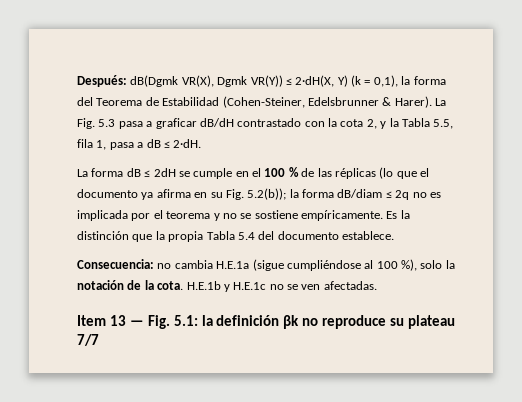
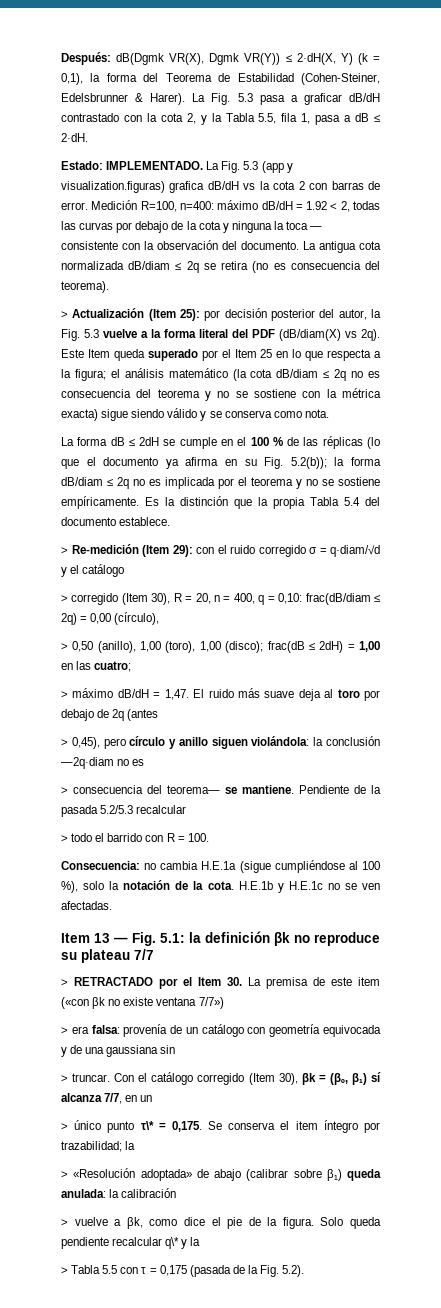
(202, 143) none -> [61,161,293,173] [61,181,381,193] [61,200,381,212] [61,221,323,233] [61,240,381,253] [61,261,381,273] [61,281,109,293] [61,308,381,321] [61,329,380,341] [61,349,381,361] [61,368,380,381] [61,388,381,401] [61,408,329,421] // Estado: IMPLEMENTADO. La Fig. 5.3 (app y visualization.figuras) grafica dB/dH vs la cota 2 con barras de error. Medición R=100, n=400: máximo dB/dH = 1.92 < 2, todas las curvas por debajo de la cota y ninguna la toca — consistente con la observación del documento. La antigua cota normalizada dB/diam ≤ 2q se retira (no es consecuencia del teorema). // > Actualización (Item 25): por decisión posterior del autor, la Fig. 5.3 vuelve a la forma literal del PDF (dB/diam(X) vs 2q). Este Item queda superado por el Item 25 en lo que respecta a la figura; el análisis matemático (la cota dB/diam ≤ 2q no es consecuencia del teorema y no se sostiene con la métrica exacta) sigue siendo válido y se conserva como nota.
(394, 235) none -> [61,544,380,557] [61,564,125,577] [61,593,380,605] [61,612,160,625] [61,641,381,653] [61,661,132,672] [61,688,381,701] [61,709,159,721] [61,736,380,749] [61,757,145,769] [61,785,381,794] [61,805,187,817] [61,833,209,842] // > Re-medición (Item 29): con el ruido corregido σ = q·diam/√d y el catálogo // > corregido (Item 30), R = 20, n = 400, q = 0,10: frac(dB/diam ≤ 2q) = 0,00 (círculo), // > 0,50 (anillo), 1,00 (toro), 1,00 (disco); frac(dB ≤ 2dH) = 1,00 en las cuatro; // > máximo dB/dH = 1,47. El ruido más suave deja al toro por debajo de 2q (antes // > 0,45), pero círculo y anillo siguen violándola: la conclusión —2q·diam no es // > consecuencia del teorema— se mantiene. Pendiente de la pasada 5.2/5.3 recalcular // > todo el barrido con R = 100.
(99, 340) none -> [61,977,380,989] [61,997,224,1009] [61,1024,381,1037] [61,1045,176,1057] [61,1072,381,1085] [61,1093,153,1104] [61,1120,380,1133] [61,1141,136,1152] [61,1168,381,1181] [61,1188,177,1198] [61,1217,381,1229] [61,1237,201,1249] [61,1265,305,1277] // > RETRACTADO por el Item 30. La premisa de este item («con βk no existe ventana 7/7») // > era falsa: provenía de un catálogo con geometría equivocada y de una gaussiana sin // > truncar. Con el catálogo corregido (Item 30), βk = (β₀, β₁) sí alcanza 7/7, en un // > único punto τ\* = 0,175. Se conserva el item íntegro por trazabilidad; la // > «Resolución adoptada» de abajo (calibrar sobre β₁) queda anulada: la calibración // > vuelve a βk, como dice el pie de la figura. Solo queda pendiente recalcular q\* y la // > Tabla 5.5 con τ = 0,175 (pasada de la Fig. 5.2).

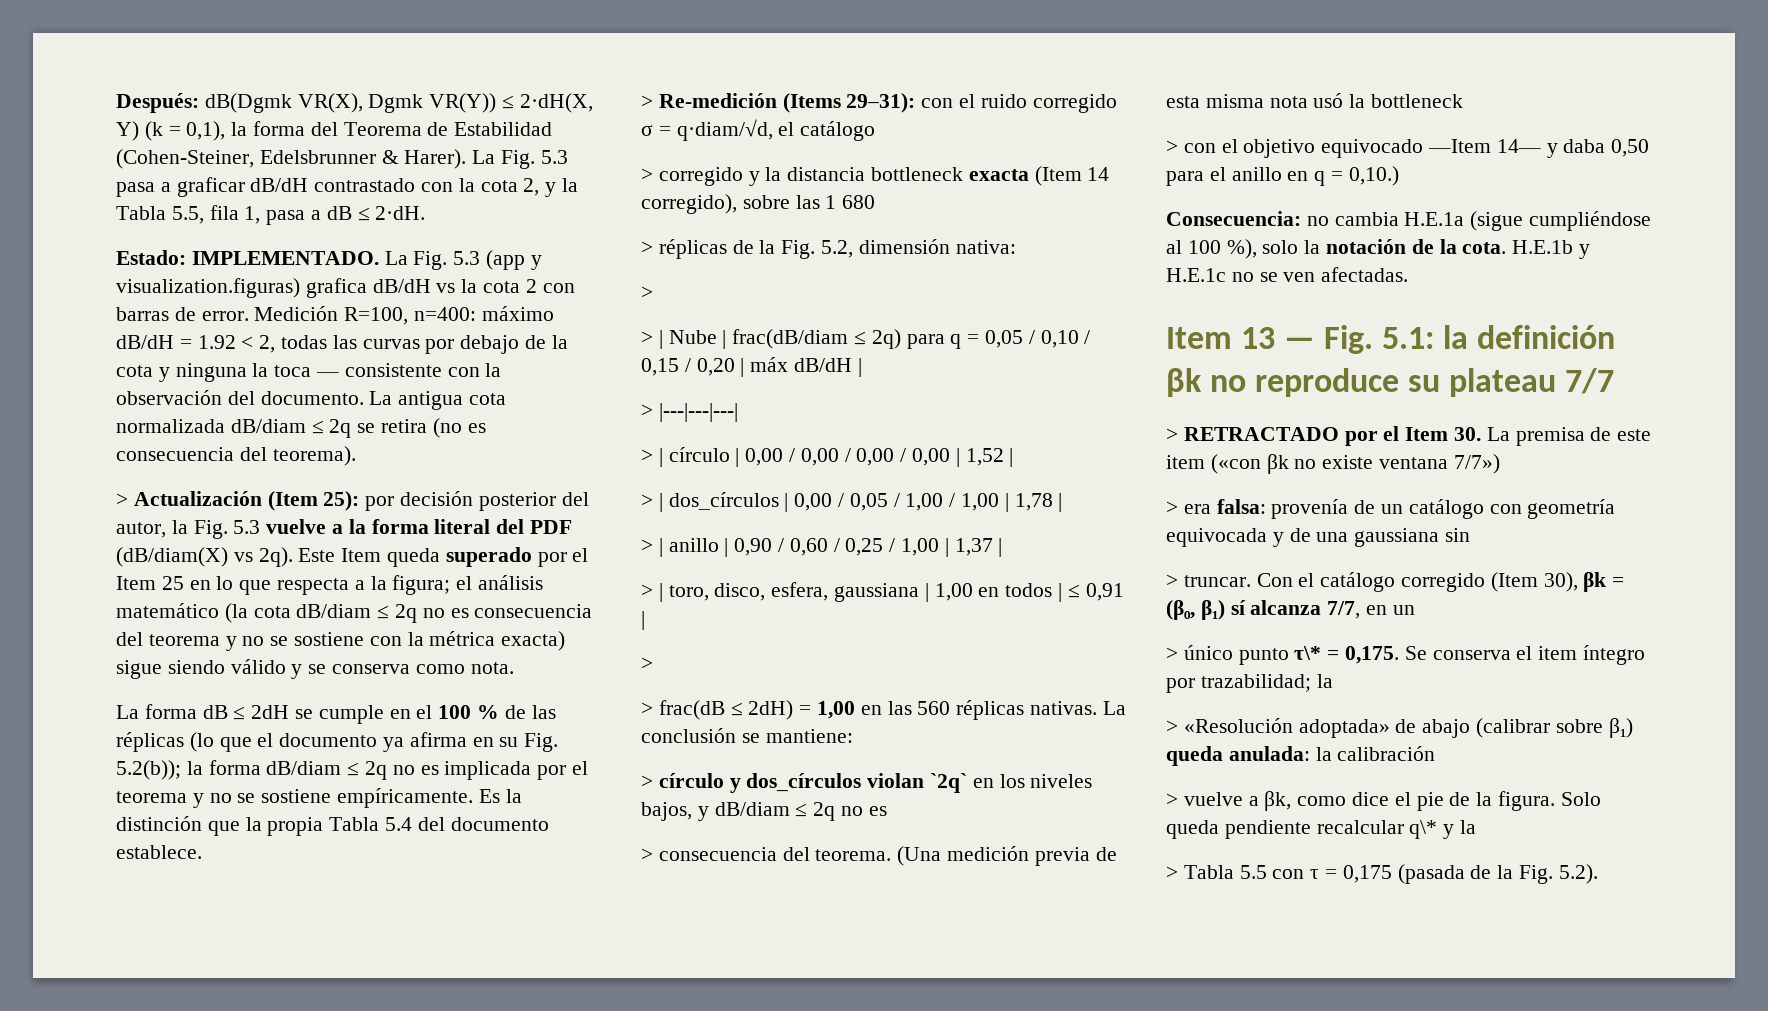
[142,545,193,557] (Item 29): -> [782,93,916,113] (Items 29–31):
[330,545,380,557] [61,567,67,577] q·diam/√d y -> [676,119,773,141] q·diam/√d,
[121,593,380,605] [61,612,160,625] [61,641,264,653] (Item 30), R = 20, n = 400, q = 0,10: frac(dB/diam ≤ 2q) = 0,00 (círculo), // > 0,50 (anillo), 1,00 (toro), 1,00 (disco); -> [748,166,1110,186] [641,194,876,214] [641,239,1016,259] [641,286,653,299] [641,329,1091,349] [641,357,862,377] [641,403,738,422] [641,447,1014,467] [641,492,1063,512] [641,538,1003,557] [641,582,1124,602] [641,611,645,630] [641,657,653,670] [641,702,653,715] y la distancia bottleneck exacta (Item 14 corregido), sobre las 1 680 // > réplicas de la Fig. 5.2, dimensión nativa: // > // > | Nube | frac(dB/diam ≤ 2q) para q = 0,05 / 0,10 / 0,15 / 0,20 | máx dB/dH | // > |---|---|---| // > | círculo | 0,00 / 0,00 / 0,00 / 0,00 | 1,52 | // > | dos_círculos | 0,00 / 0,05 / 1,00 / 1,00 | 1,78 | // > | anillo | 0,90 / 0,60 / 0,25 / 1,00 | 1,37 | // > | toro, disco, esfera, gaussiana | 1,00 en todos | ≤ 0,91 | // > // >
[94,661,132,672] [61,688,381,701] [61,709,159,721] [61,736,380,749] [61,757,114,769] cuatro; // > máximo dB/dH = 1,47. El ruido más suave deja al toro por debajo de 2q (antes // > 0,45), pero círculo y anillo siguen violándola: la conclusión —2q·diam -> [917,700,1126,720] [641,728,853,743] [641,773,1093,793] [641,802,836,821] 560 réplicas nativas. La conclusión se mantiene: // > círculo y dos_círculos violan `2q` en los niveles bajos, y dB/diam ≤ 2q
[167,785,381,794] [61,805,187,817] [61,833,209,842] teorema— se mantiene. Pendiente de la pasada 5.2/5.3 recalcular // > todo el barrido con R = 100. -> [815,846,1117,866] [1166,93,1464,108] [1166,139,1650,158] [1166,166,1399,186] teorema. (Una medición previa de esta misma nota usó la bottleneck // > con el objetivo equivocado —Item 14— y daba 0,50 para el anillo en q = 0,10.)

